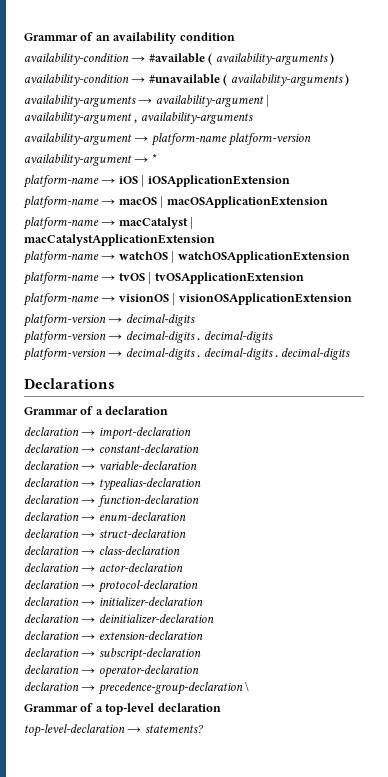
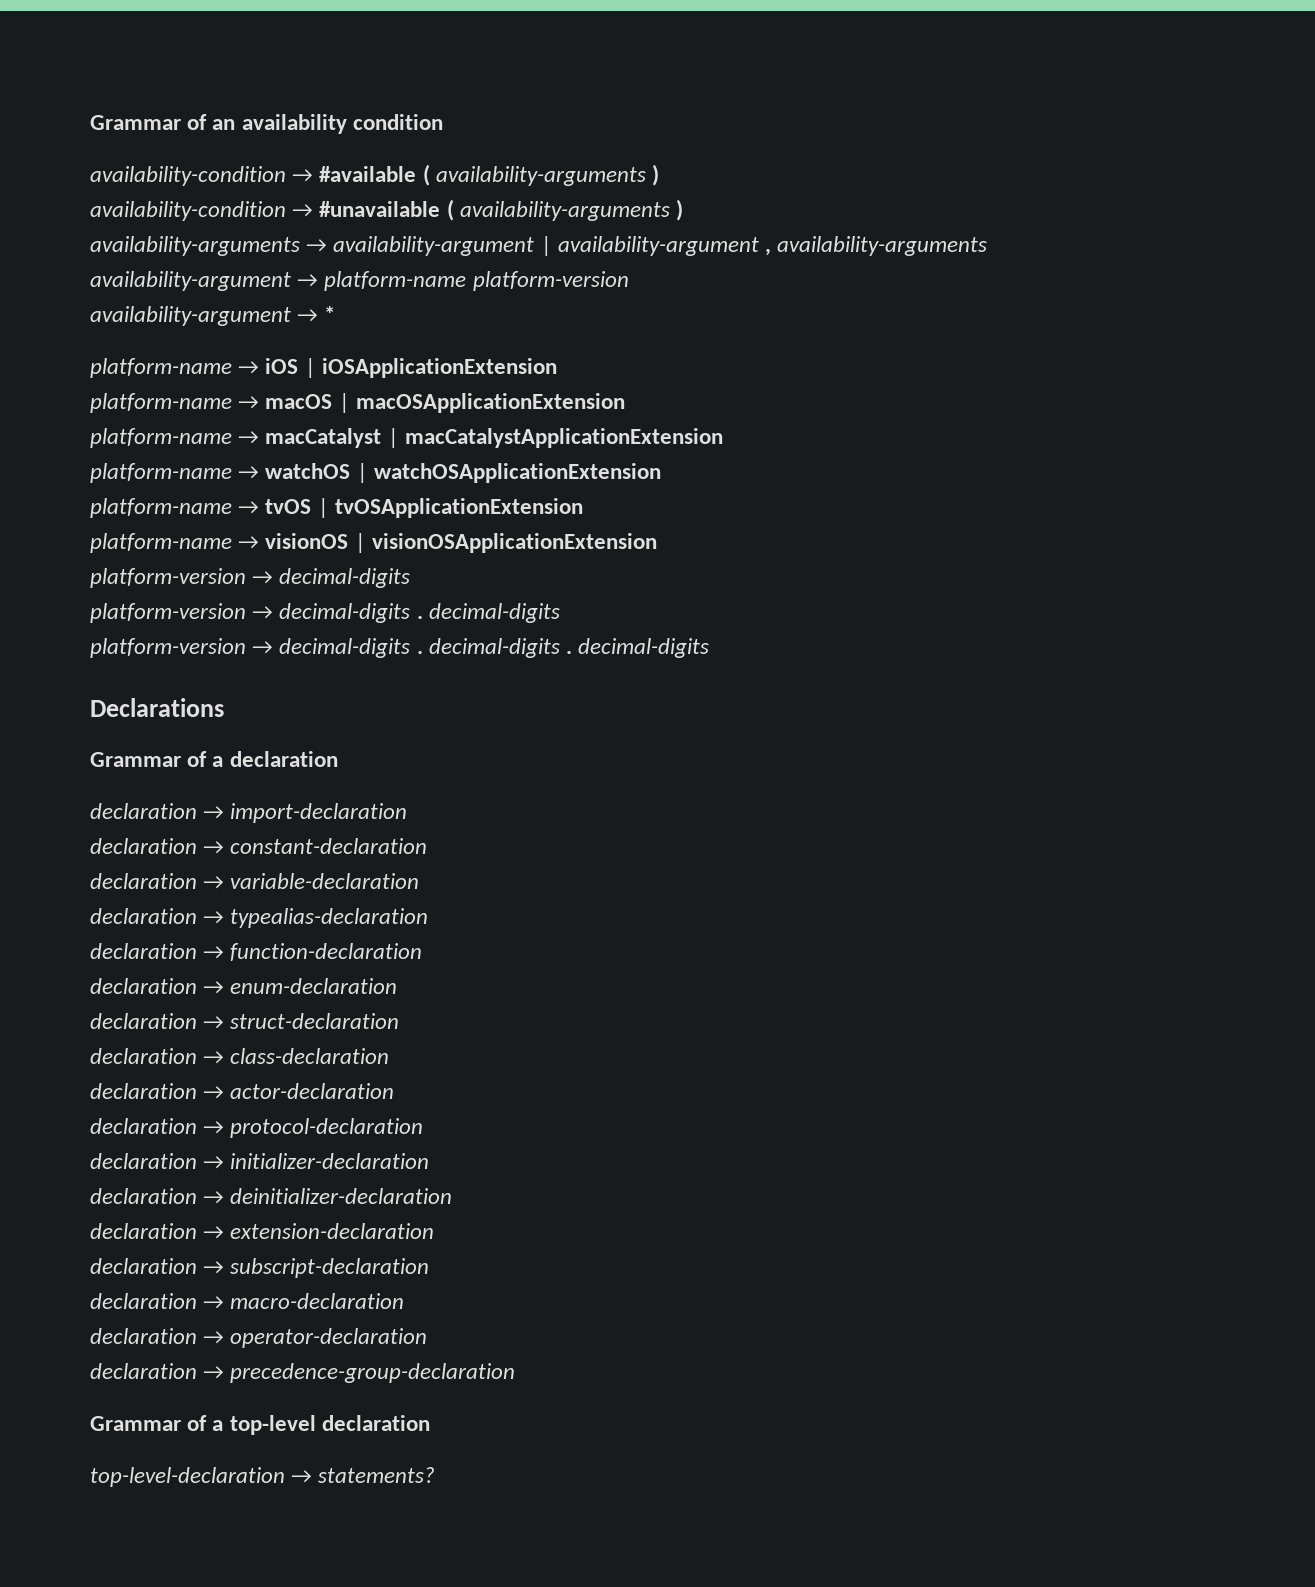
(201, 654) none -> [90,1293,405,1309] // declaration → macro-declaration
[245,681,250,692] \ -> (516, 1373) none

